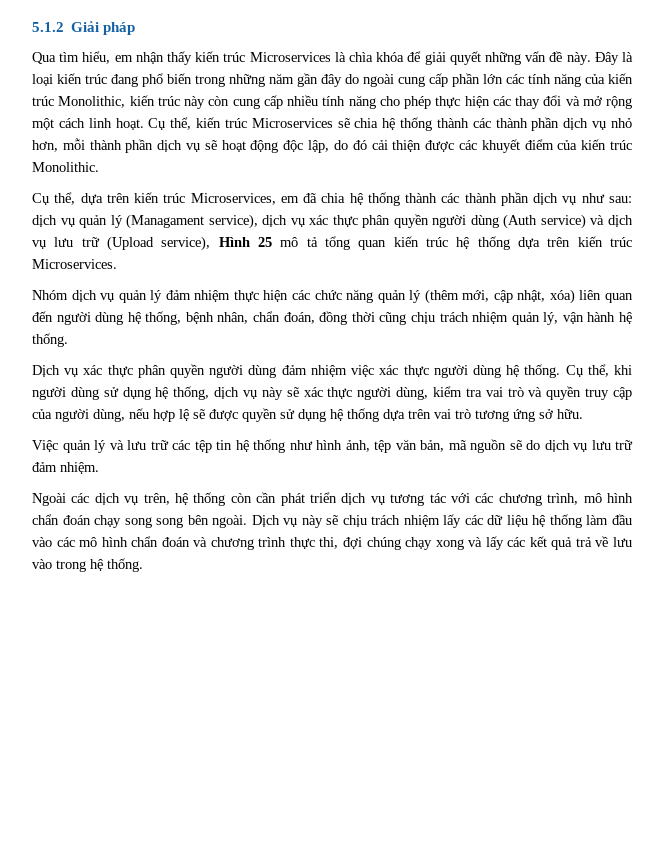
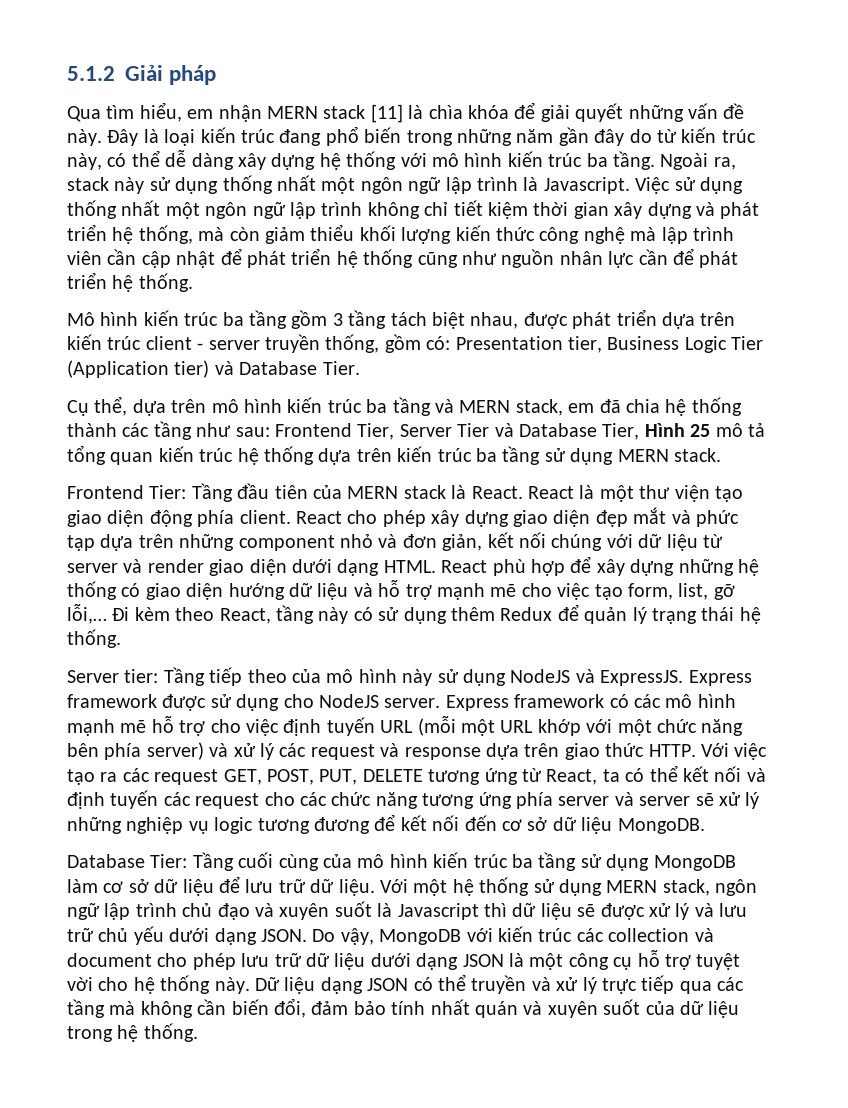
[167,51,331,65] thấy kiến trúc Microservices -> [267,104,403,123] MERN stack [11]
[363,73,633,87] [32,95,632,109] [32,117,633,131] [32,138,632,153] [32,162,99,172] [32,192,276,205] ngoài cung cấp phần lớn các tính năng của kiến trúc Monolithic, kiến trúc này còn cung cấp nhiều tính năng cho phép thực hiện các thay đổi và mở rộng một cách linh hoạt. Cụ thể, kiến trúc Microservices sẽ chia hệ thống thành các thành phần dịch vụ nhỏ hơn, mỗi thành phần dịch vụ sẽ hoạt động độc lập, do đó cải thiện được các khuyết điểm của kiến trúc Monolithic. // Cụ thể, dựa trên kiến trúc Microservices, -> [656,127,756,143] [67,150,736,170] [67,175,743,194] [67,200,760,219] [67,224,734,244] [67,248,739,268] [67,272,193,292] [67,309,736,329] [67,334,764,353] [67,360,360,378] [67,396,563,416] từ kiến trúc này, có thể dễ dàng xây dựng hệ thống với mô hình kiến trúc ba tầng. Ngoài ra, stack này sử dụng thống nhất một ngôn ngữ lập trình là Javascript. Việc sử dụng thống nhất một ngôn ngữ lập trình không chỉ tiết kiệm thời gian xây dựng và phát triển hệ thống, mà còn giảm thiểu khối lượng kiến thức công nghệ mà lập trình viên cần cập nhật để phát triển hệ thống cũng như nguồn nhân lực cần để phát triển hệ thống. // Mô hình kiến trúc ba tầng gồm 3 tầng tách biệt nhau, được phát triển dựa trên kiến trúc client - server truyền thống, gồm có: Presentation tier, Business Logic Tier (Application tier) và Database Tier. // Cụ thể, dựa trên mô hình kiến trúc ba tầng và MERN stack,
[464,192,632,206] [32,214,633,229] [32,236,211,251] thành phần dịch vụ như sau: dịch vụ quản lý (Managament service), dịch vụ xác thực phân quyền người dùng (Auth service) và dịch vụ lưu trữ (Upload service), -> [153,421,640,440] tầng như sau: Frontend Tier, Server Tier và Database Tier,
[32,259,117,269] [32,289,633,304] [32,311,632,325] [32,333,68,347] [32,364,633,378] [32,386,632,400] [32,408,583,422] [32,439,633,453] [32,462,99,474] [32,492,633,506] [32,514,632,528] [32,536,632,550] [32,559,52,569] Microservices. // Nhóm dịch vụ quản lý đảm nhiệm thực hiện các chức năng quản lý (thêm mới, cập nhật, xóa) liên quan đến người dùng hệ thống, bệnh nhân, chẩn đoán, đồng thời cũng chịu trách nhiệm quản lý, vận hành hệ thống. // Dịch vụ xác thực phân quyền người dùng đảm nhiệm việc xác thực người dùng hệ thống. Cụ thể, khi người dùng sử dụng hệ thống, dịch vụ này sẽ xác thực người dùng, kiểm tra vai trò và quyền truy cập của người dùng, nếu hợp lệ sẽ được quyền sử dụng hệ thống dựa trên vai trò tương ứng sở hữu. // Việc quản lý và lưu trữ các tệp tin hệ thống như hình ảnh, tệp văn bản, mã nguồn sẽ do dịch vụ lưu trữ đảm nhiệm. // Ngoài các dịch vụ trên, hệ thống còn cần phát triển dịch vụ tương tác với các chương trình, mô hình chẩn đoán chạy song song bên ngoài. Dịch vụ này sẽ chịu trách nhiệm lấy các dữ liệu hệ thống làm đầu vào các mô hình chẩn đoán và chương trình thực thi, đợi chúng chạy xong và lấy các kết quả trả về lưu vào -> [475,446,721,465] [67,483,743,502] [67,507,739,527] [67,532,723,551] [67,556,759,576] [67,580,735,600] [67,604,761,624] [67,629,121,648] [67,667,752,686] [67,694,736,711] [67,716,744,736] [67,742,768,760] [67,765,766,785] [67,790,760,809] [67,814,705,834] [67,852,736,871] [67,876,758,896] [67,901,748,920] [67,926,714,945] [67,950,741,970] [67,974,745,994] [67,998,740,1018] ba tầng sử dụng MERN stack. // Frontend Tier: Tầng đầu tiên của MERN stack là React. React là một thư viện tạo giao diện động phía client. React cho phép xây dựng giao diện đẹp mắt và phức tạp dựa trên những component nhỏ và đơn giản, kết nối chúng với dữ liệu từ server và render giao diện dưới dạng HTML. React phù hợp để xây dựng những hệ thống có giao diện hướng dữ liệu và hỗ trợ mạnh mẽ cho việc tạo form, list, gỡ lỗi,… Đi kèm theo React, tầng này có sử dụng thêm Redux để quản lý trạng thái hệ thống. // Server tier: Tầng tiếp theo của mô hình này sử dụng NodeJS và ExpressJS. Express framework được sử dụng cho NodeJS server. Express framework có các mô hình mạnh mẽ hỗ trợ cho việc định tuyến URL (mỗi một URL khớp với một chức năng bên phía server) và xử lý các request và response dựa trên giao thức HTTP. Với việc tạo ra các request GET, POST, PUT, DELETE tương ứng từ React, ta có thể kết nối và định tuyến các request cho các chức năng tương ứng phía server và server sẽ xử lý những nghiệp vụ logic tương đương để kết nối đến cơ sở dữ liệu MongoDB. // Database Tier: Tầng cuối cùng của mô hình kiến trúc ba tầng sử dụng MongoDB làm cơ sở dữ liệu để lưu trữ dữ liệu. Với một hệ thống sử dụng MERN stack, ngôn ngữ lập trình chủ đạo và xuyên suốt là Javascript thì dữ liệu sẽ được xử lý và lưu trữ chủ yếu dưới dạng JSON. Do vậy, MongoDB với kiến trúc các collection và document cho phép lưu trữ dữ liệu dưới dạng JSON là một công cụ hỗ trợ tuyệt vời cho hệ thống này. Dữ liệu dạng JSON có thể truyền và xử lý trực tiếp qua các tầng mà không cần biến đổi, đảm bảo tính nhất quán và xuyên suốt của dữ liệu

